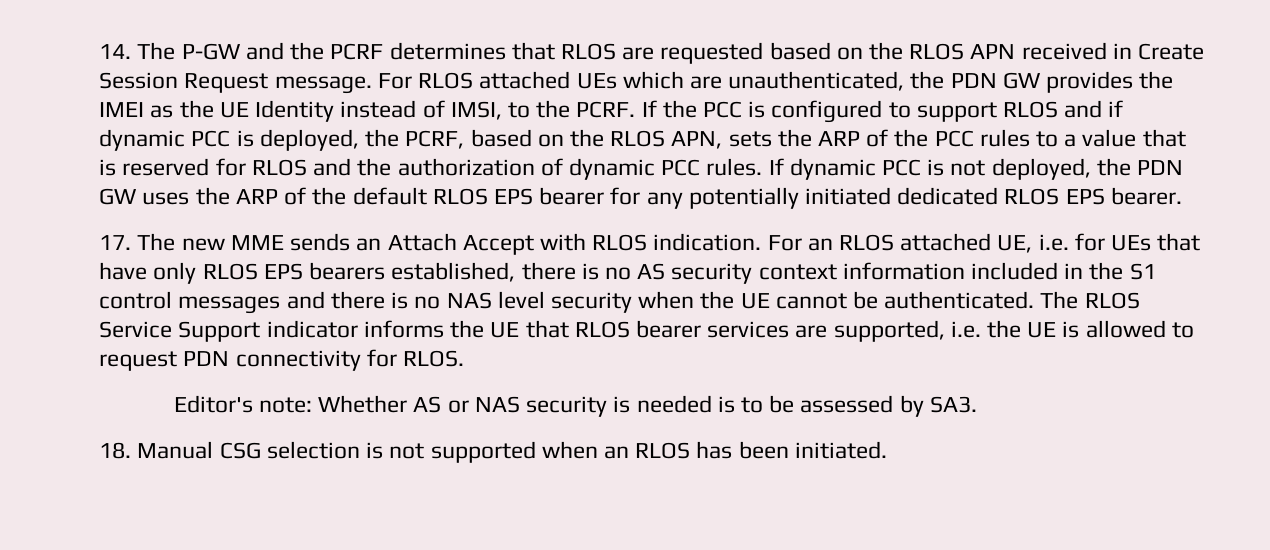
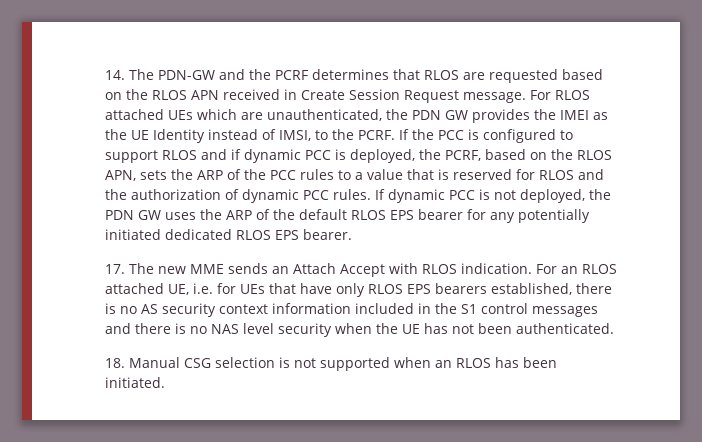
[181,43,241,60] P-GW -> [158,70,216,80] PDN-GW
[775,291,1140,309] [99,320,1194,342] [99,349,465,371] [173,395,977,417] cannot be authenticated. The RLOS Service Support indicator informs the UE that RLOS bearer services are supported, i.e. the UE is allowed to request PDN connectivity for RLOS. // Editor's note: Whether AS or NAS security is needed is to be assessed by SA3. -> [424,323,615,334] has not been authenticated.

